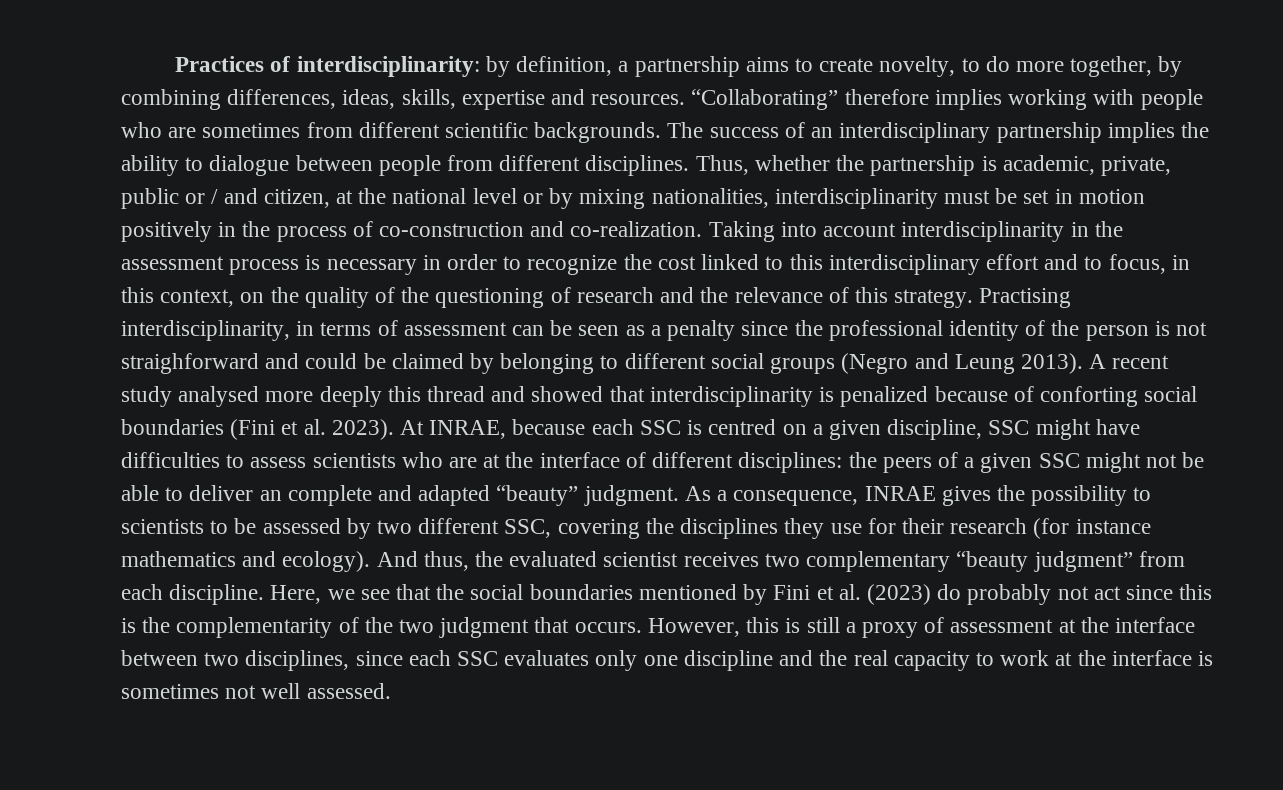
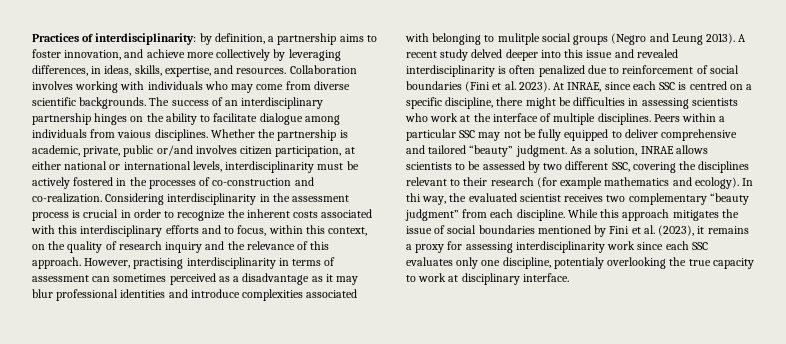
[819,56,1183,77] [121,89,337,110] create novelty, to do more together, by combining differences, -> [32,49,341,61] [32,65,102,76] foster innovation, and achieve more collectively by leveraging differences, in
[461,90,545,110] expertise -> [164,66,211,77] expertise,
[691,89,1203,110] [121,122,440,138] “Collaborating” therefore implies working with people who are sometimes from different -> [289,65,357,74] [32,81,350,93] Collaboration involves working with individuals who may come from diverse
[1107,122,1175,143] implies -> [94,113,144,125] hinges on
[209,155,830,176] dialogue between people from different disciplines. Thus, whether -> [213,113,340,125] [32,129,255,141] facilitate dialogue among individuals from vaious disciplines. Whether
[185,188,1145,209] [121,221,347,242] or / and citizen, at the national level or by mixing nationalities, interdisciplinarity must be set in motion positively in the process -> [156,145,355,157] [32,161,359,173] [32,177,196,189] or/and involves citizen participation, at either national or international levels, interdisciplinarity must be actively fostered in the processes
[708,221,897,242] Taking into account -> [105,193,165,205] Considering
[326,259,417,275] necessary -> [83,209,119,218] crucial
[657,254,784,270] cost linked to -> [246,209,373,218] [31,225,55,234] inherent costs associated with
[985,254,1039,270] effort -> [165,225,199,234] efforts
[1171,255,1190,270] in -> [268,225,303,234] within
[401,287,654,308] the questioning of research -> [118,241,203,253] research inquiry
[894,288,1072,308] [121,320,290,341] strategy. Practising interdisciplinarity, -> [32,257,276,269] approach. However, practising interdisciplinarity
[550,320,1207,341] [121,353,495,374] be seen as a penalty since the professional identity of the person is not straighforward and could be claimed by -> [113,273,359,285] [32,289,358,301] [405,33,429,42] sometimes perceived as a disadvantage as it may blur professional identities and introduce complexities associated with
[624,353,706,369] different -> [497,33,540,45] mulitple
[178,386,1138,407] analysed more deeply this thread and showed that interdisciplinarity is penalized because of conforting -> [471,49,678,61] [406,65,708,77] delved deeper into this issue and revealed interdisciplinarity is often penalized due to reinforcement of
[512,419,586,435] because -> [604,82,631,90] since
[828,419,1140,440] [121,452,307,468] given discipline, SSC might have difficulties to assess -> [406,97,689,109] specific discipline, there might be difficulties in assessing
[449,457,478,468] are -> [430,113,459,122] work
[652,452,1205,473] [121,485,1152,506] different disciplines: the peers of a given SSC might not be able to deliver an complete and adapted “beauty” judgment. As a consequence, INRAE gives the possibility to -> [553,113,726,125] [406,129,738,141] [406,145,708,157] multiple disciplines. Peers within a particular SSC may not be fully equipped to deliver comprehensive and tailored “beauty” judgment. As a solution, INRAE allows
[784,518,896,539] they use for -> [406,177,461,186] relevant to
[1075,519,1151,534] instance -> [560,177,603,189] example
[376,551,469,571] And thus, -> [742,178,754,186] [406,193,447,205] In thi way,
[270,584,465,604] Here, we see that the -> [567,209,739,221] [406,225,446,234] While this approach mitigates the issue of
[866,584,1213,605] [121,617,1195,638] [121,650,350,671] (2023) do probably not act since this is the complementarity of the two judgment that occurs. However, this is still a proxy of assessment at the interface between two disciplines, -> [658,225,749,236] [406,241,636,253] (2023), it remains a proxy for assessing interdisciplinarity work
[683,650,1213,671] [121,683,391,699] discipline and the real capacity to work at the interface is sometimes not well assessed. -> [502,257,754,269] [406,273,569,285] discipline, potentialy overlooking the true capacity to work at disciplinary interface.

